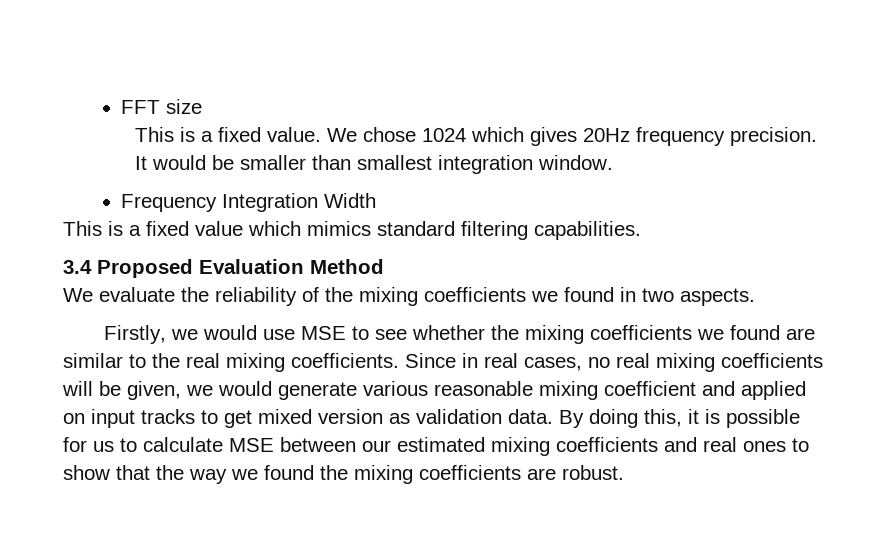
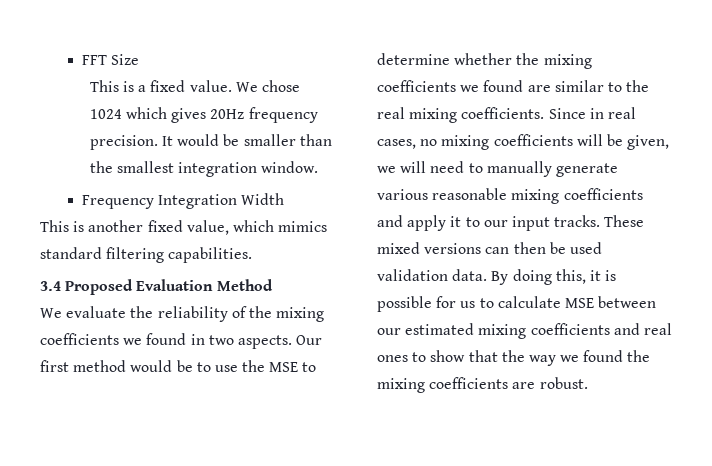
[166,99,203,114] size -> [111,54,140,65] Size
(351, 162) none -> [89,161,113,173] the
[129,221,243,236] a fixed value -> [88,220,229,235] another fixed value,
[103,325,295,344] // Firstly, we would use -> [296,335,323,345] [40,360,266,372] Our first method would be to use the
[374,329,407,340] see -> [377,53,450,65] determine
[616,353,650,368] real -> (438, 142) none
[218,381,806,400] [63,409,410,428] would generate various reasonable mixing coefficient and applied on input tracks to get mixed version as -> [400,161,618,177] [377,188,643,204] [377,215,645,231] [377,242,602,254] will need to manually generate various reasonable mixing coefficients and apply it to our input tracks. These mixed versions can then be used

